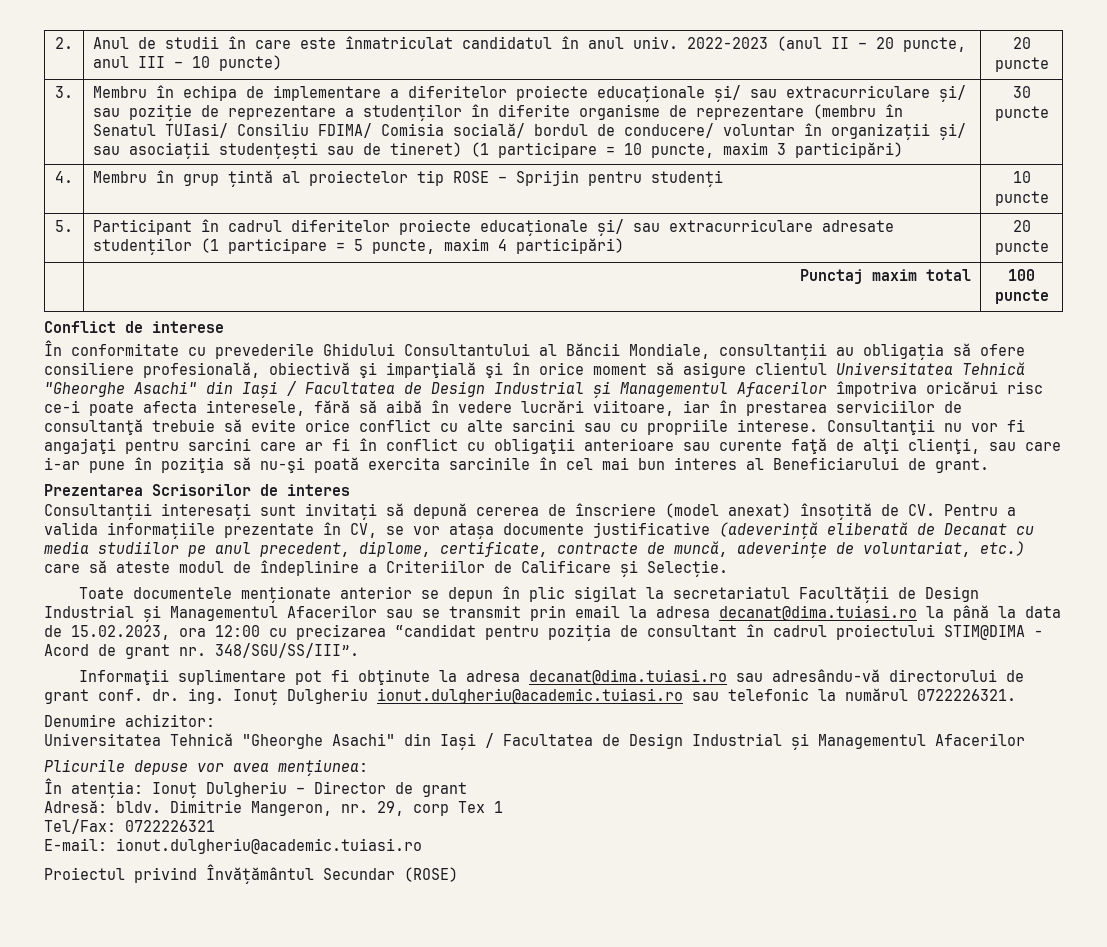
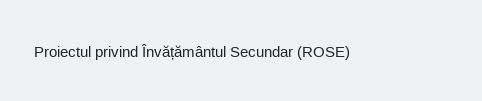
[55,37,73,49] [93,36,967,52] [93,55,283,71] [1012,37,1031,49] [994,57,1049,72] [55,86,73,98] [93,85,967,102] [93,104,904,121] [93,123,967,140] [93,142,904,159] [1012,86,1031,98] [994,106,1049,121] [55,171,73,183] [93,170,724,187] [1012,171,1031,183] [994,191,1049,206] [55,220,73,232] [93,219,895,236] [93,238,625,255] [1012,220,1031,232] [994,240,1049,255] [799,269,971,284] [1008,269,1035,281] [994,289,1049,304] [44,321,224,333] [44,340,1025,360] [44,362,1025,378] [44,381,1043,398] [44,400,962,416] [44,419,1025,435] [44,438,1061,454] [44,457,989,473] [44,484,350,496] [44,503,1016,520] [44,522,1034,539] [44,541,1025,558] [44,560,728,577] [79,586,980,603] [44,605,1061,622] [44,624,1043,641] [44,643,359,659] [79,669,1025,685] [44,688,1016,705] [44,714,215,727] [44,733,1025,750] [44,759,368,776] [44,778,467,798] [44,800,503,816] [44,819,215,834] [44,838,422,854] 2. | Anul de studii în care este înmatriculat candidatul în anul univ. 2022-2023 (anul II – 20 puncte, anul III – 10 puncte) | 20 puncte // 3. | Membru în echipa de implementare a diferitelor proiecte educaționale și/ sau extracurriculare și/ sau poziție de reprezentare a studenților în diferite organisme de reprezentare (membru în Senatul TUIasi/ Consiliu FDIMA/ Comisia socială/ bordul de conducere/ voluntar în organizații și/ sau asociații studențești sau de tineret) (1 participare = 10 puncte, maxim 3 participări) | 30 puncte // 4. | Membru în grup țintă al proiectelor tip ROSE – Sprijin pentru studenți | 10 puncte // 5. | Participant în cadrul diferitelor proiecte educaționale și/ sau extracurriculare adresate studenților (1 participare = 5 puncte, maxim 4 participări) | 20 puncte // | Punctaj maxim total | 100 puncte // Conflict de interese // În conformitate cu prevederile Ghidului Consultantului al Băncii Mondiale, consultanții au obligația să ofere consiliere profesională, obiectivă şi imparţială şi în orice moment să asigure clientul Universitatea Tehnică "Gheorghe Asachi" din Iași / Facultatea de Design Industrial și Managementul Afacerilor împotriva oricărui risc ce-i poate afecta interesele, fără să aibă în vedere lucrări viitoare, iar în prestarea serviciilor de consultanţă trebuie să evite orice conflict cu alte sarcini sau cu propriile interese. Consultanţii nu vor fi angajaţi pentru sarcini care ar fi în conflict cu obligaţii anterioare sau curente faţă de alţi clienţi, sau care i-ar pune în poziţia să nu-şi poată exercita sarcinile în cel mai bun interes al Beneficiarului de grant. // Prezentarea Scrisorilor de interes // Consultanții interesați sunt invitați să depună cererea de înscriere (model anexat) însoțită de CV. Pentru a valida informațiile prezentate în CV, se vor atașa documente justificative (adeverință eliberată de Decanat cu media studiilor pe anul precedent, diplome, certificate, contracte de muncă, adeverințe de voluntariat, etc.) care să ateste modul de îndeplinire a Criteriilor de Calificare și Selecție. // Toate documentele menționate anterior se depun în plic sigilat la secretariatul Facultății de Design Industrial și Managementul Afacerilor sau se transmit prin email la adresa decanat@dima.tuiasi.ro la până la data de 15.02.2023, ora 12:00 cu precizarea “candidat pentru poziția de consultant în cadrul proiectului STIM@DIMA - Acord de grant nr. 348/SGU/SS/III”. // Informaţii suplimentare pot fi obţinute la adresa decanat@dima.tuiasi.ro sau adresându-vă directorului de grant conf. dr. ing. Ionuț Dulgheriu ionut.dulgheriu@academic.tuiasi.ro sau telefonic la numărul 0722226321. // Denumire achizitor: // Universitatea Tehnică "Gheorghe Asachi" din Iași / Facultatea de Design Industrial și Managementul Afacerilor // Plicurile depuse vor avea mențiunea: // În atenția: Ionuț Dulgheriu – Director de grant // Adresă: bldv. Dimitrie Mangeron, nr. 29, corp Tex 1 // Tel/Fax: 0722226321 // E-mail: ionut.dulgheriu@academic.tuiasi.ro // -> (34, 51) none

